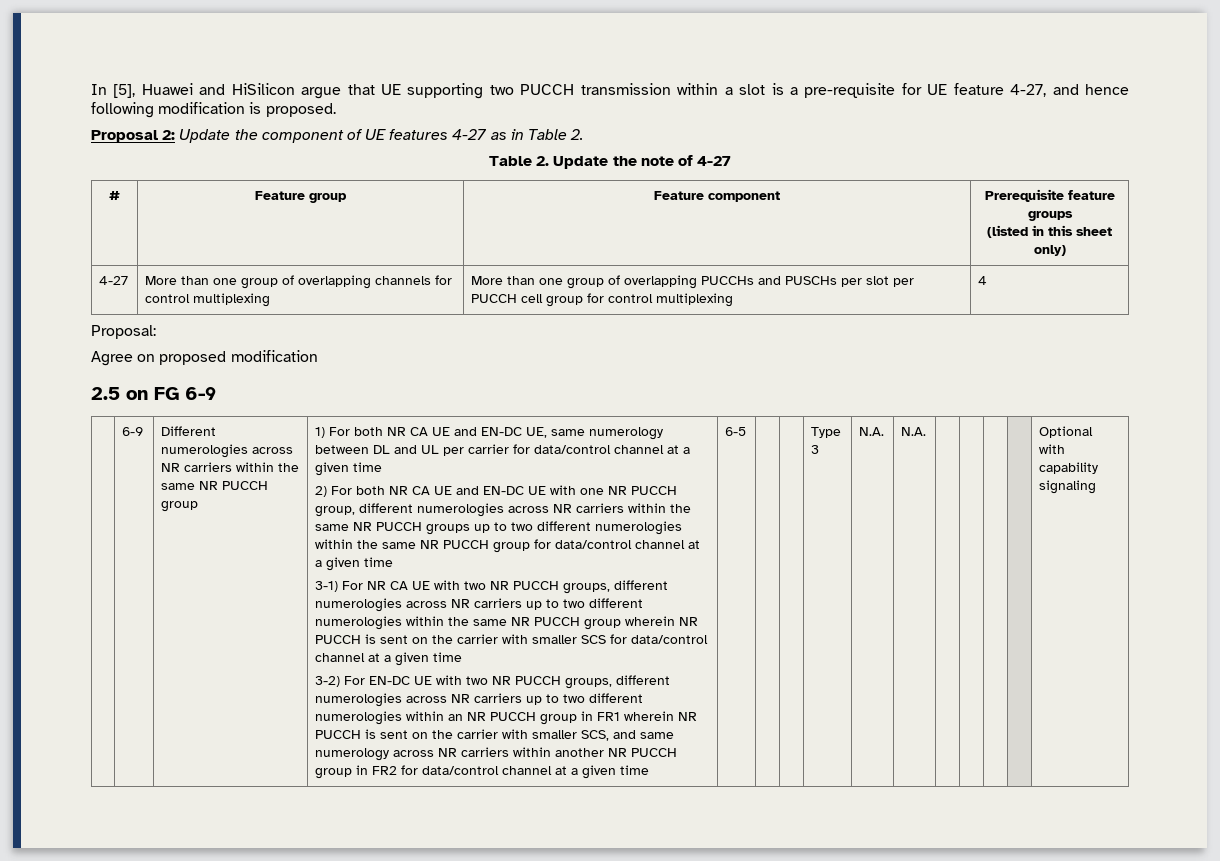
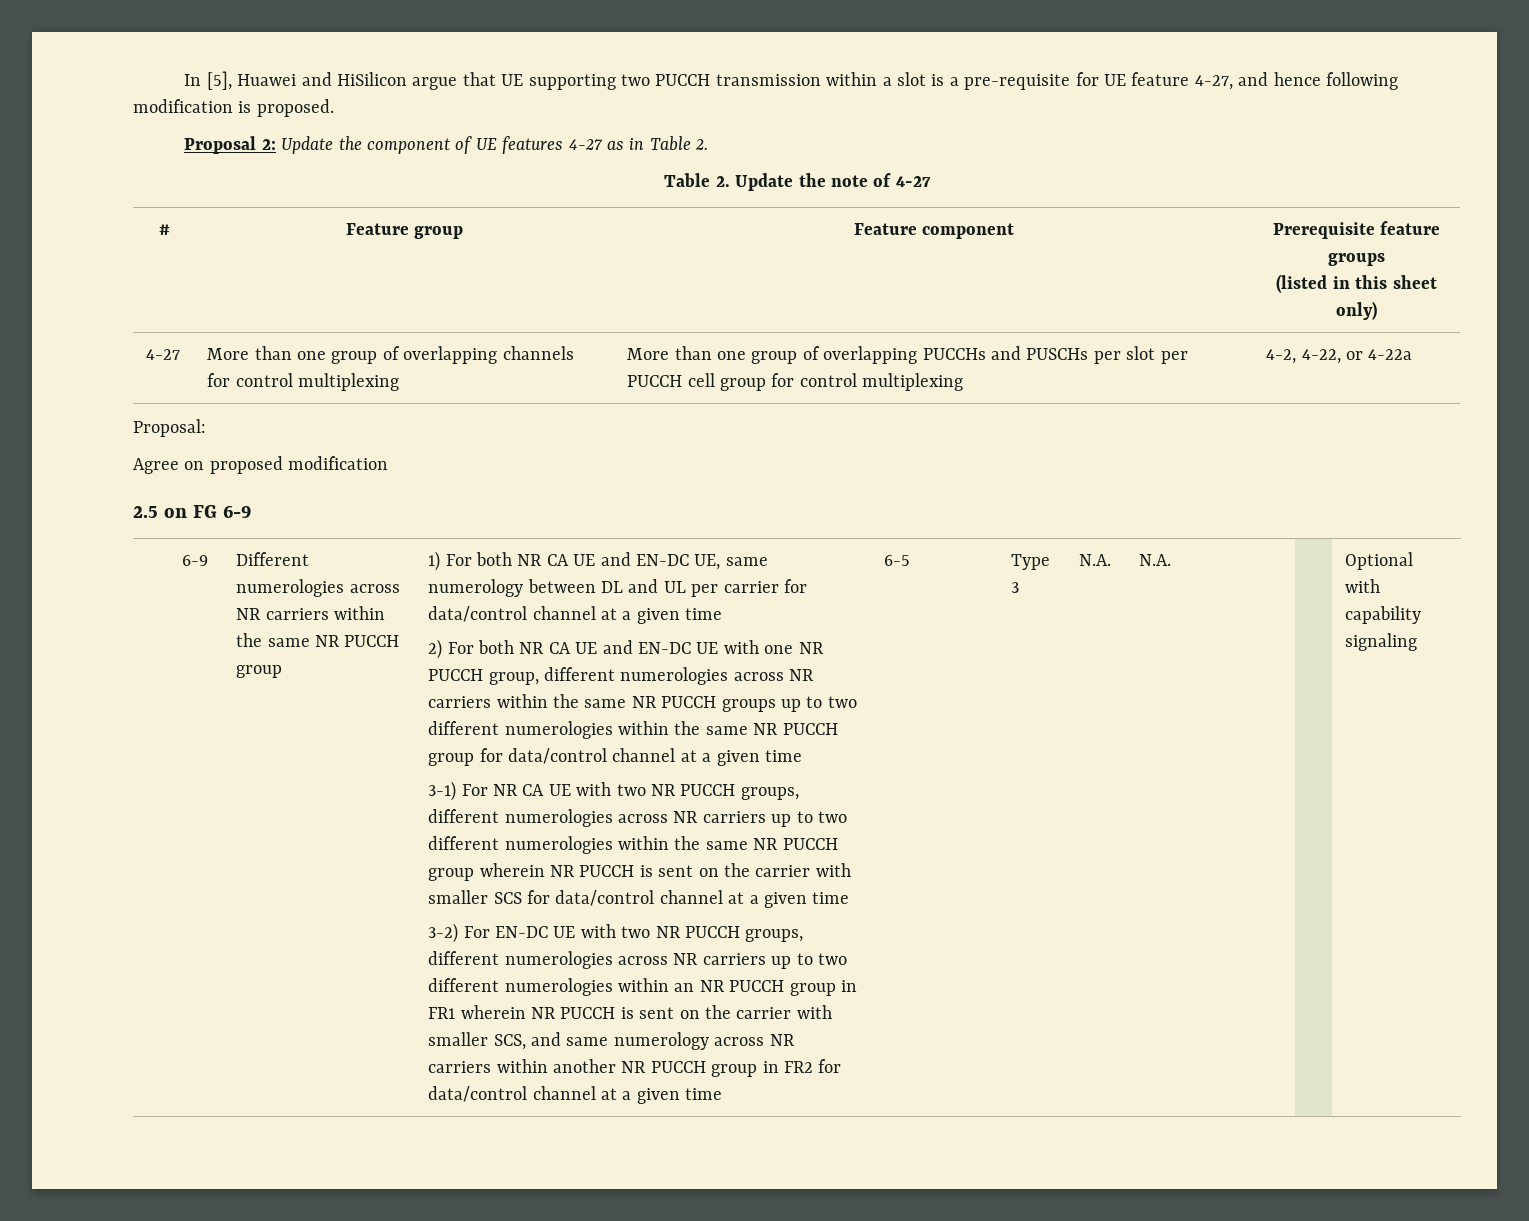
[978,276,988,285] 4 -> [1266,349,1413,364] 4-2, 4-22, or 4-22a

